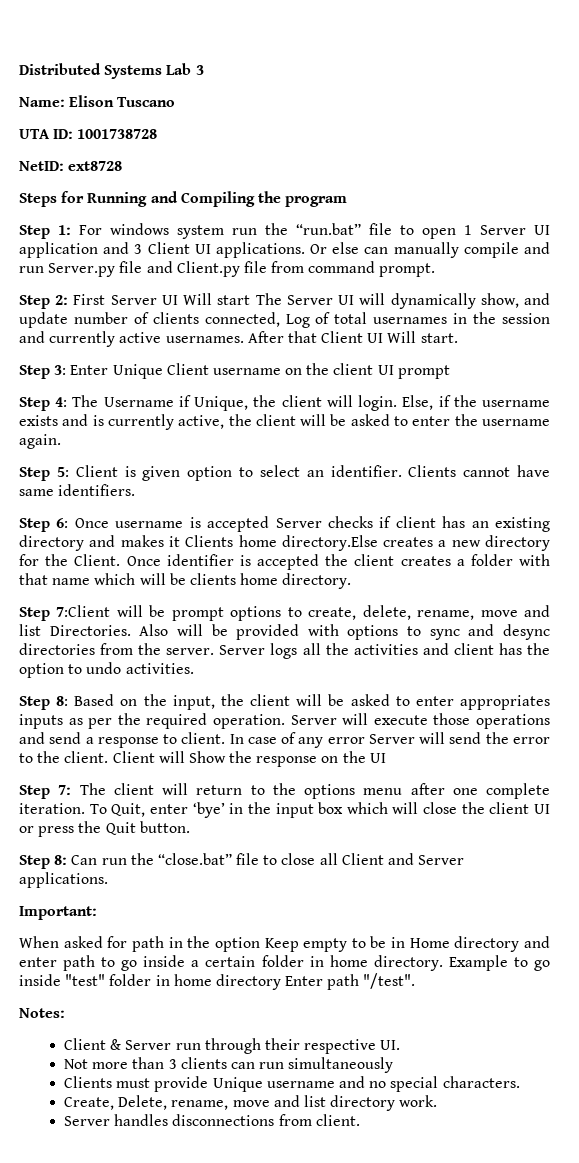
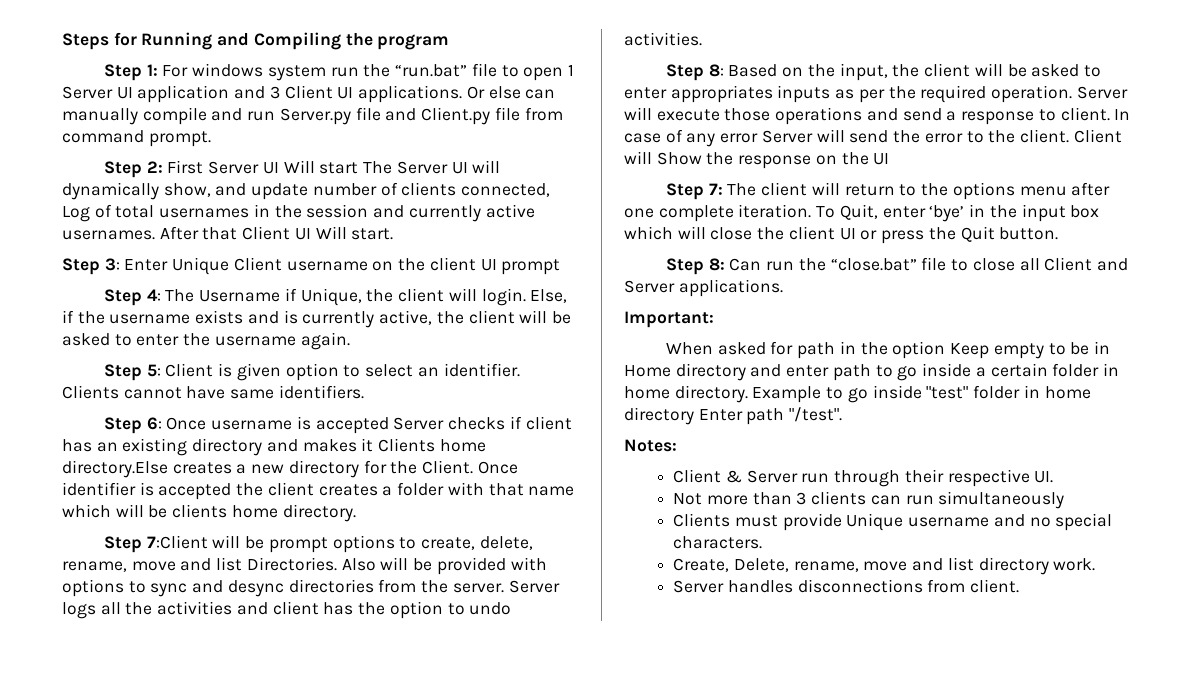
[19,63,204,79] [19,95,176,107] [19,129,158,139] [19,161,123,171] Distributed Systems Lab 3 // Name: Elison Tuscano // UTA ID: 1001738728 // NetID: ext8728 // -> (62, 41) none

